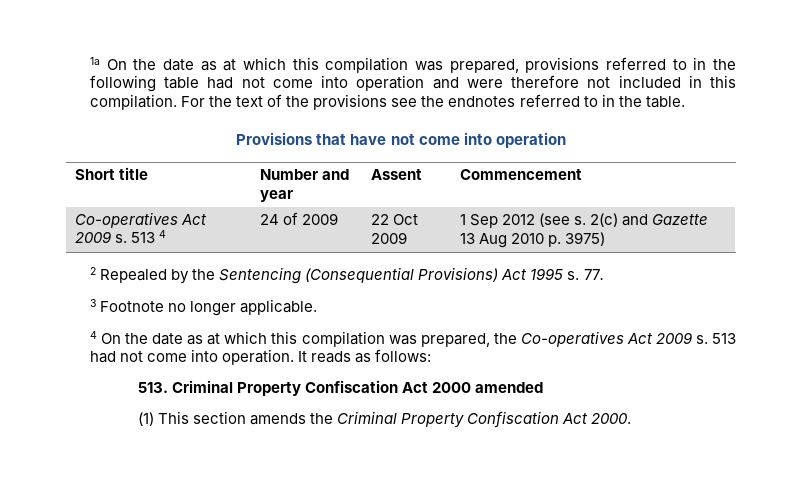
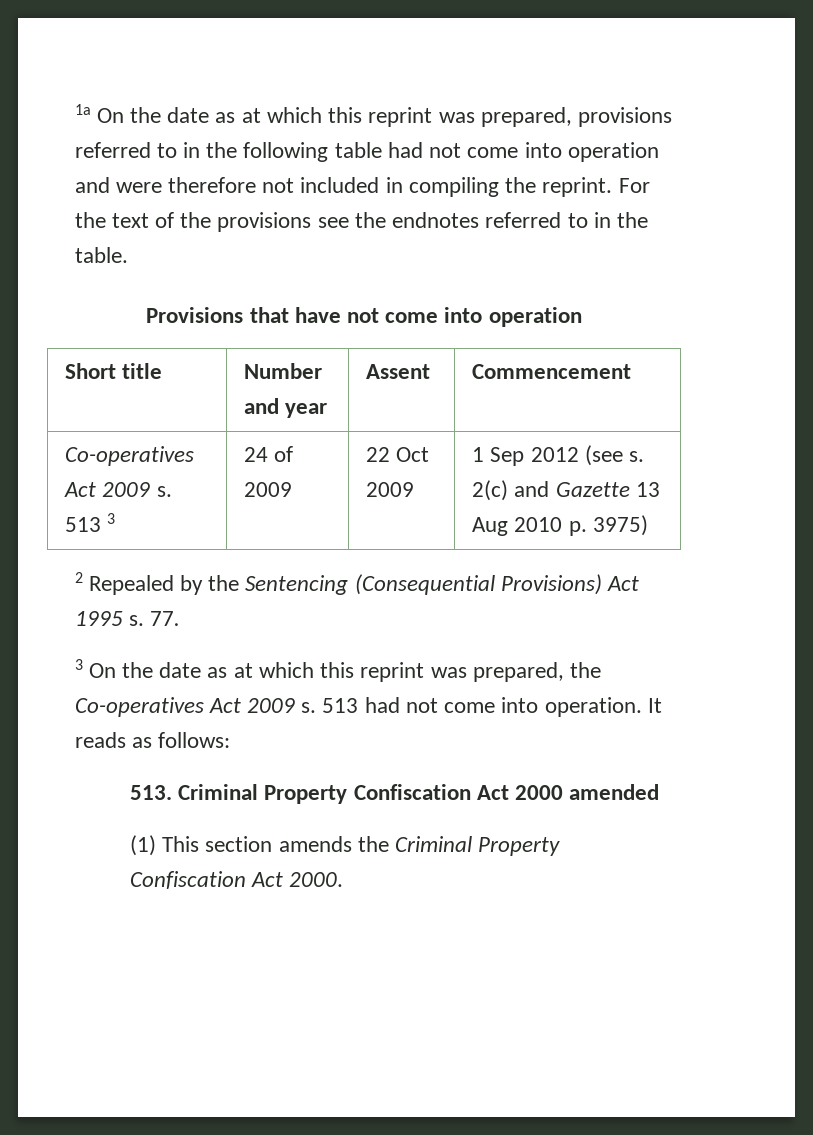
[325,57,409,73] compilation -> [368,107,433,127] reprint
[710,75,737,88] [89,94,177,110] this compilation. -> [408,177,613,197] compiling the reprint.
[159,230,167,238] 4 -> [107,513,116,524] 3
[100,299,318,316] [89,331,385,347] Footnote no longer applicable. // 4 On the date as at which this compilation -> [88,662,425,682] On the date as at which this reprint

